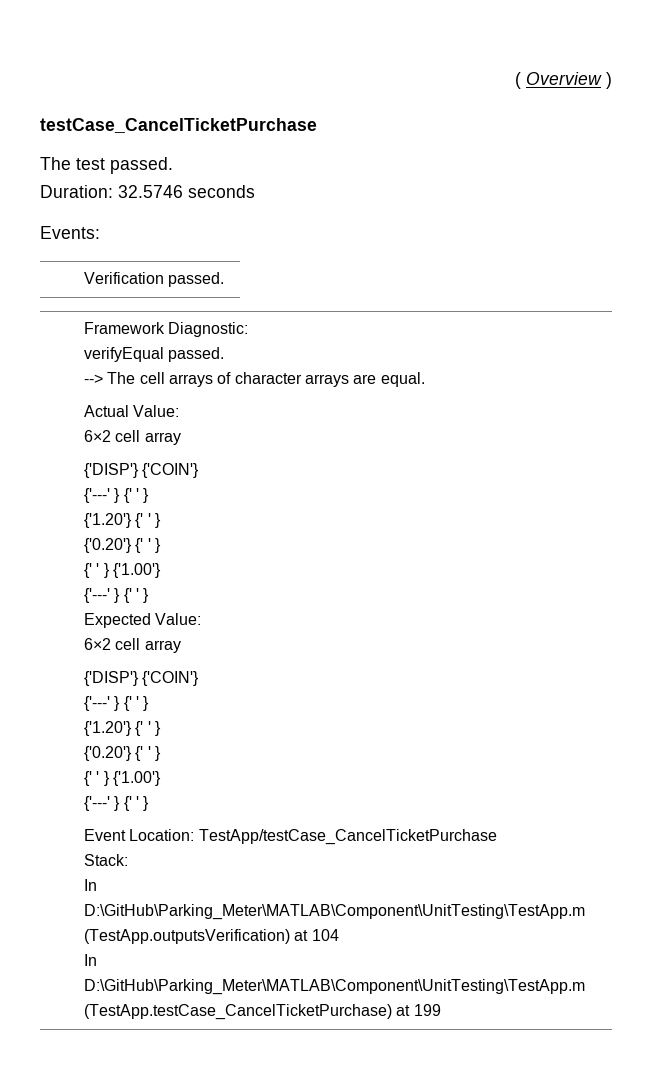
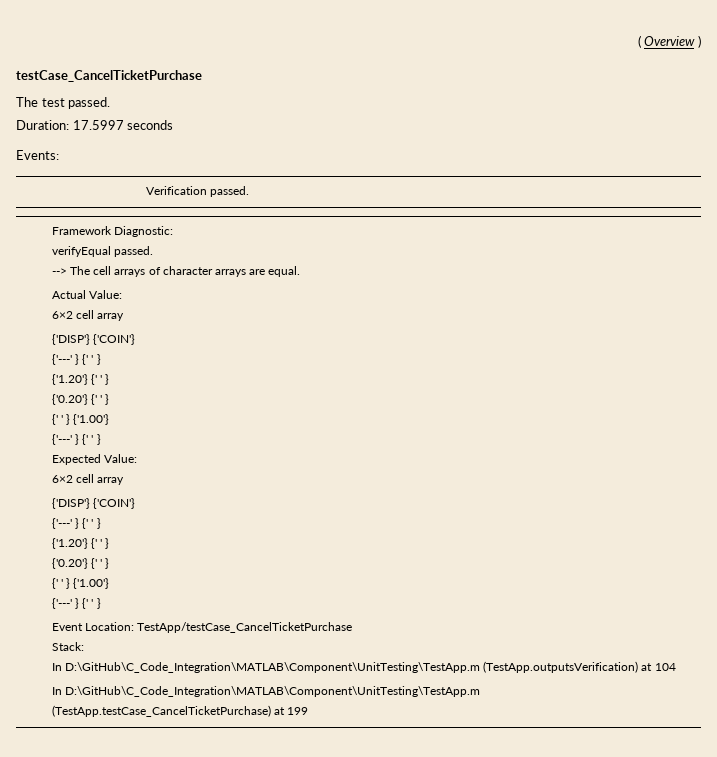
[118,185,183,198] 32.5746 -> [72,120,124,130] 17.5997
[84,904,586,920] D:\GitHub\Parking_Meter\MATLAB\Component\UnitTesting\TestApp.m -> [65,662,481,673] D:\GitHub\C_Code_Integration\MATLAB\Component\UnitTesting\TestApp.m
[84,979,586,995] D:\GitHub\Parking_Meter\MATLAB\Component\UnitTesting\TestApp.m -> [65,686,481,697] D:\GitHub\C_Code_Integration\MATLAB\Component\UnitTesting\TestApp.m

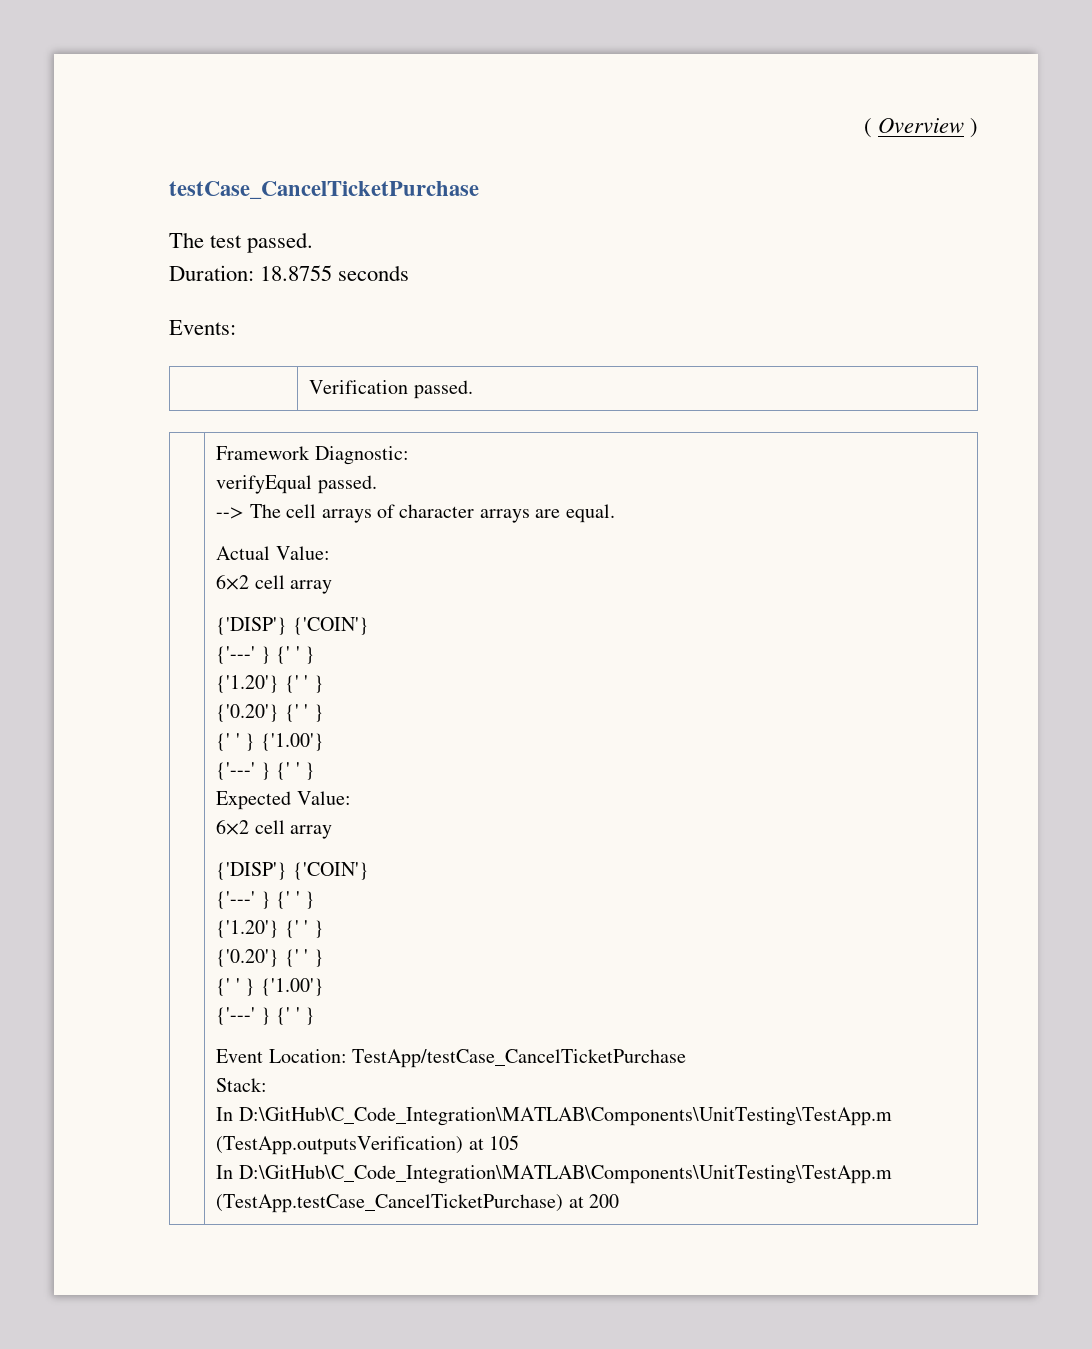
[72,120,124,130] 17.5997 -> [260,265,333,281] 18.8755
[65,662,481,673] D:\GitHub\C_Code_Integration\MATLAB\Component\UnitTesting\TestApp.m -> [238,1107,892,1126] D:\GitHub\C_Code_Integration\MATLAB\Components\UnitTesting\TestApp.m
[654,663,676,671] [52,686,481,697] 104 // In D:\GitHub\C_Code_Integration\MATLAB\Component\UnitTesting\TestApp.m -> [489,1135,520,1150] [216,1165,892,1184] 105 // In D:\GitHub\C_Code_Integration\MATLAB\Components\UnitTesting\TestApp.m
[287,707,309,715] 199 -> [589,1194,620,1208] 200

